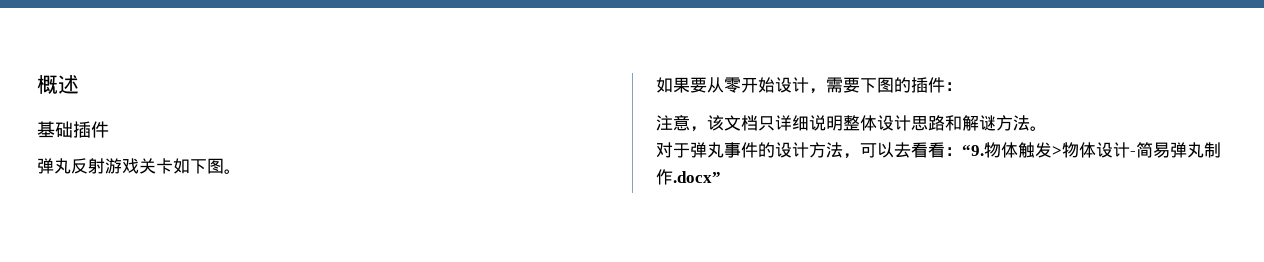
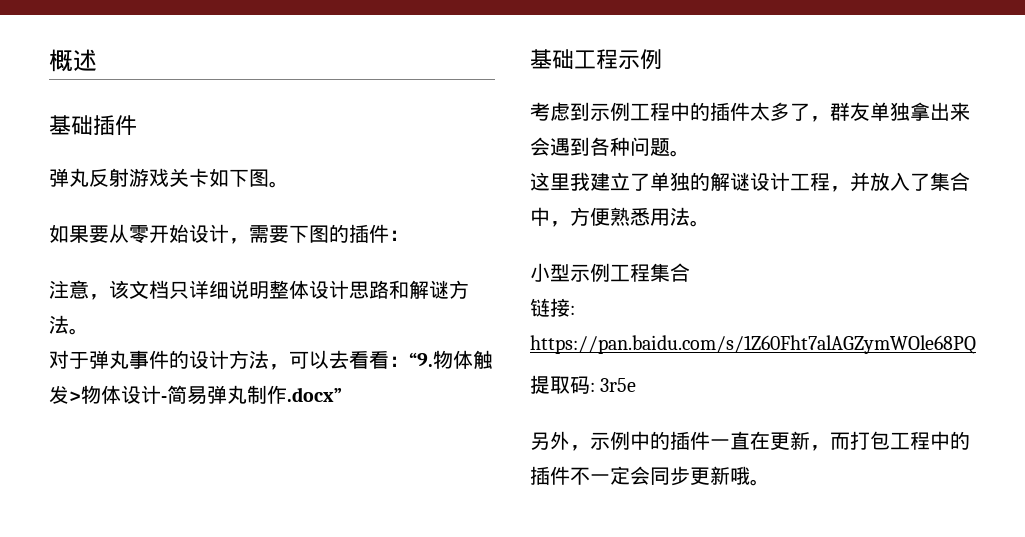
(721, 177) none -> [530,49,662,70] [530,102,970,122] [530,137,690,157] [530,172,970,192] [530,207,710,227] [530,263,690,282] [530,298,575,317] [530,335,976,354] [530,375,637,394] [530,431,970,451] [530,466,770,486] // 基础工程示例 // 考虑到示例工程中的插件太多了，群友单独拿出来会遇到各种问题。 // 这里我建立了单独的解谜设计工程，并放入了集合中，方便熟悉用法。 // 小型示例工程集合 // 链接: https://pan.baidu.com/s/1Z60Fht7alAGZymWOle68PQ // 提取码: 3r5e // 另外，示例中的插件一直在更新，而打包工程中的插件不一定会同步更新哦。

